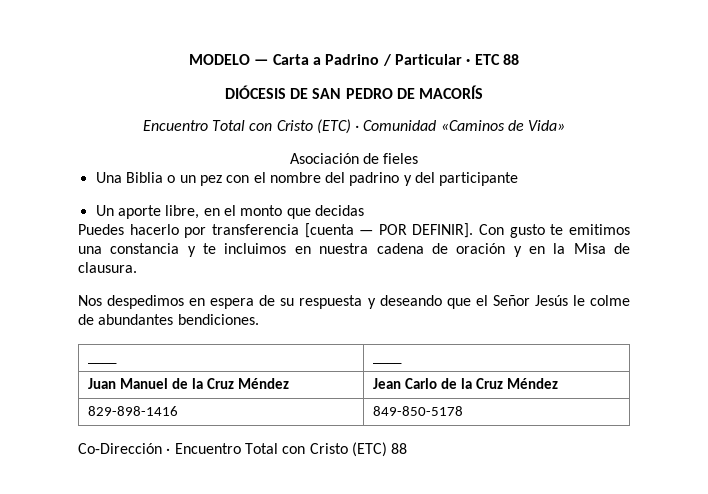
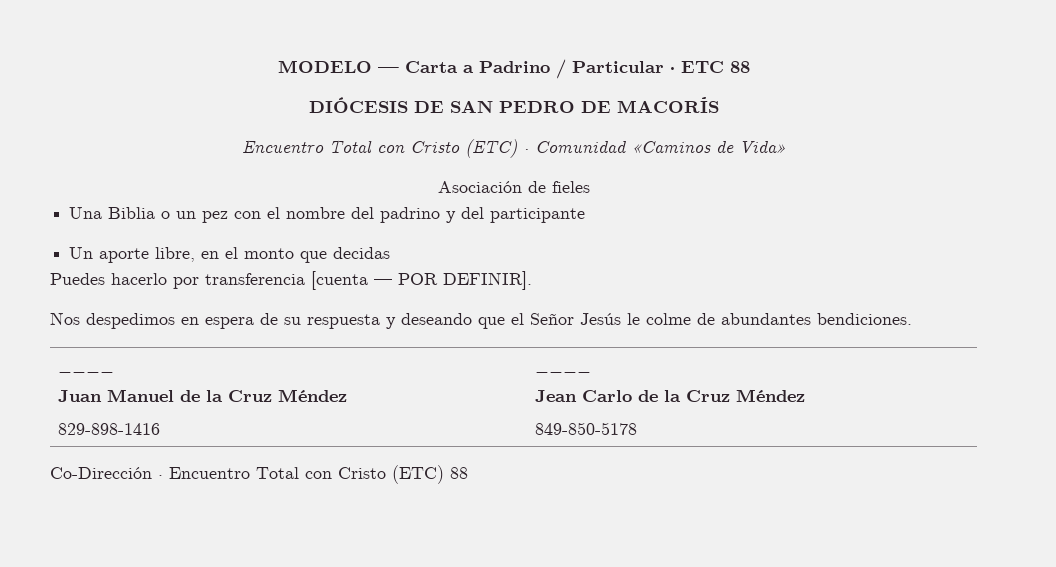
[479,224,630,238] [78,243,630,257] [78,262,137,273] Con gusto te emitimos una constancia y te incluimos en nuestra cadena de oración y en la Misa de clausura. -> (532, 280) none

